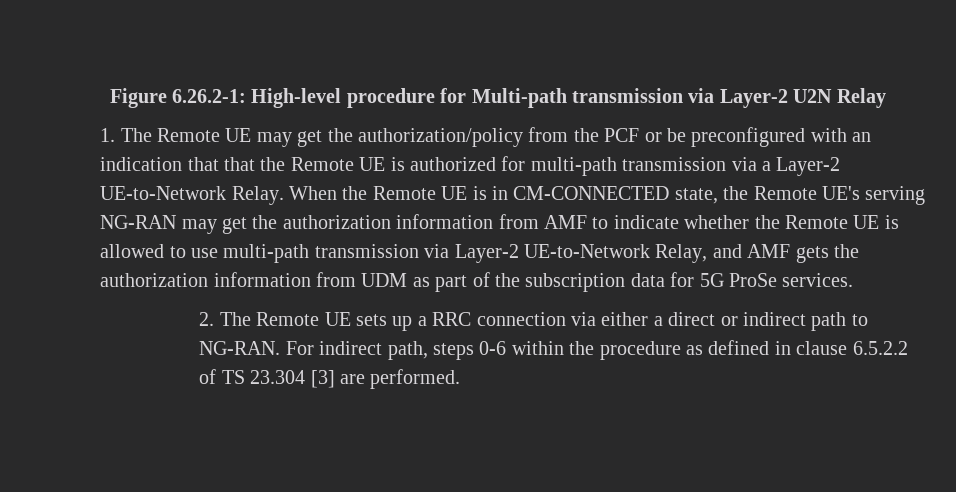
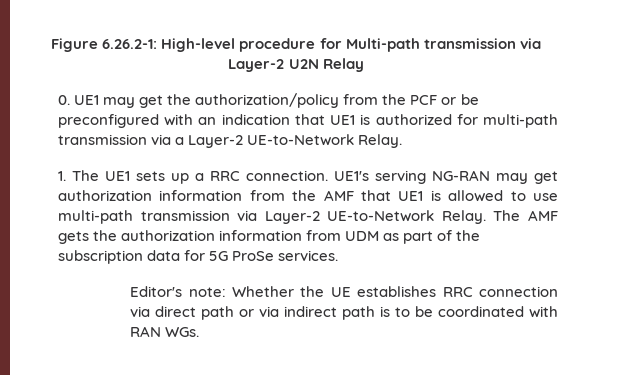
[100,128,252,142] 1. The Remote UE -> [58,95,100,105] 0. UE1
[223,157,386,171] that the Remote UE -> [330,115,356,125] UE1
[288,186,860,204] When the Remote UE is in CM-CONNECTED state, the Remote UE's -> [58,170,370,184] // 1. The UE1 sets up a RRC connection. UE1's
[252,214,880,229] the authorization information from AMF to indicate whether the Remote UE -> [58,190,424,201] authorization information from the AMF that UE1
[655,244,742,263] Relay, and -> [441,210,521,224] Relay. The
[199,312,868,331] [199,340,908,360] [199,369,461,389] 2. The Remote UE sets up a RRC connection via either a direct or indirect path to NG-RAN. For indirect path, steps 0-6 within the procedure as defined in clause 6.5.2.2 of TS 23.304 [3] are performed. -> [130,286,558,297] [130,306,558,320] [130,326,200,337] Editor's note: Whether the UE establishes RRC connection via direct path or via indirect path is to be coordinated with RAN WGs.

